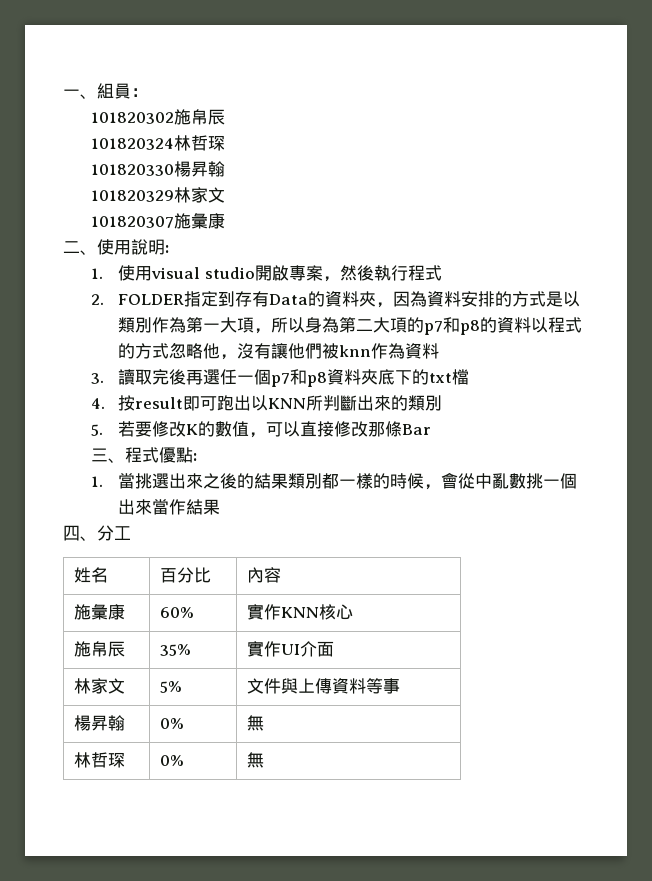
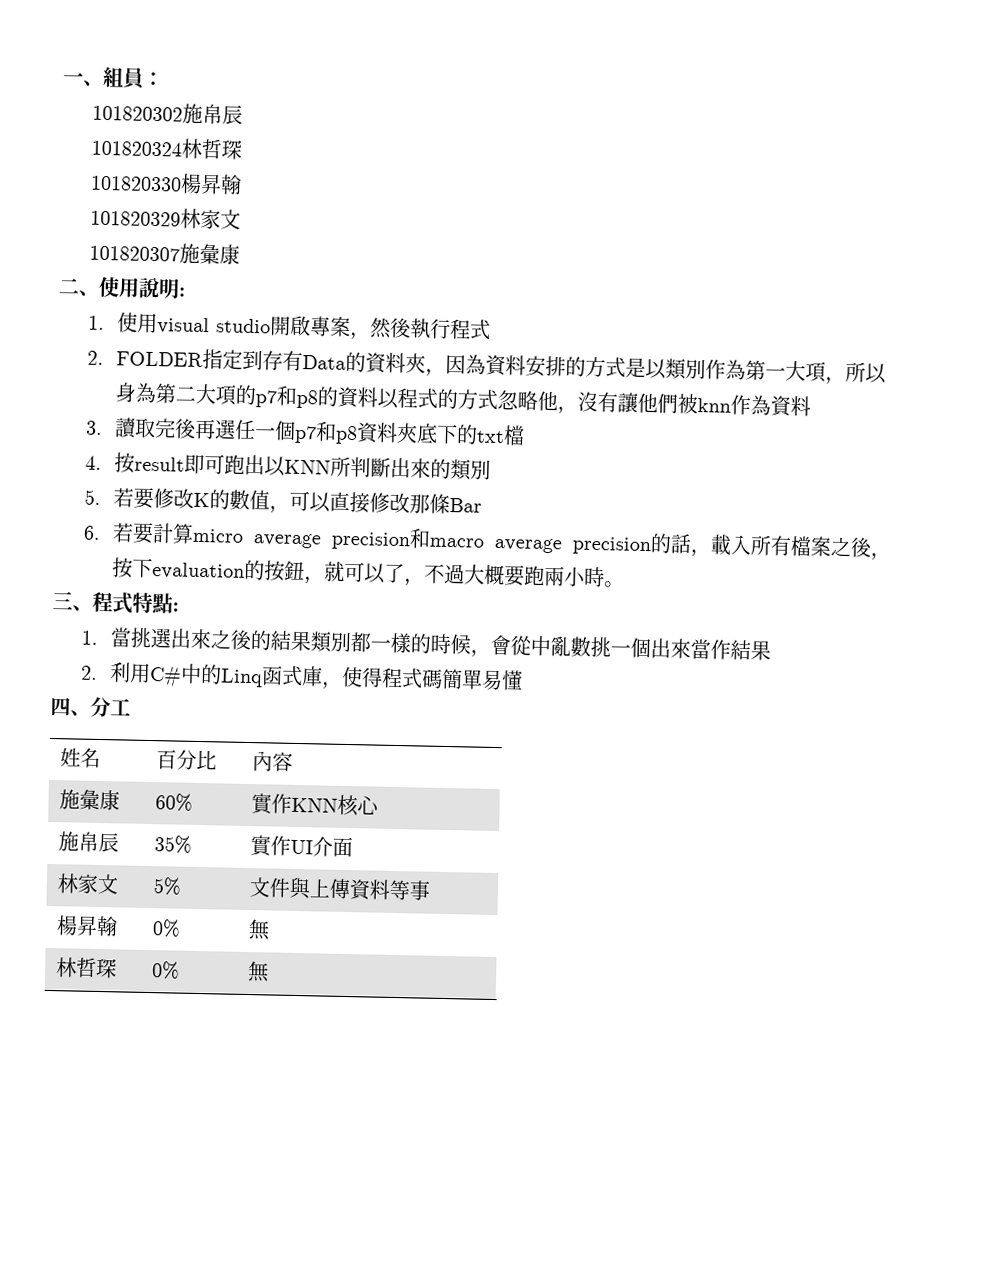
[90,447,176,463] 三、程式優 -> [82,522,891,561] [112,557,626,588] [52,591,153,614] 6.若要計算micro average precision和macro average precision的話，載入所有檔案之後，按下evaluation的按鈕，就可以了，不過大概要跑兩小時。 // 三、程式特
(221, 507) none -> [80,662,524,691] // 2.利用C#中的Linq函式庫，使得程式碼簡單易懂

